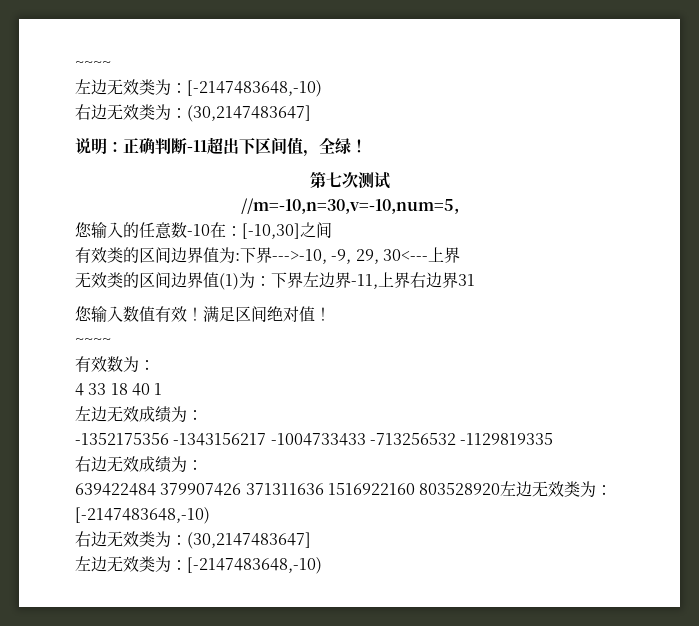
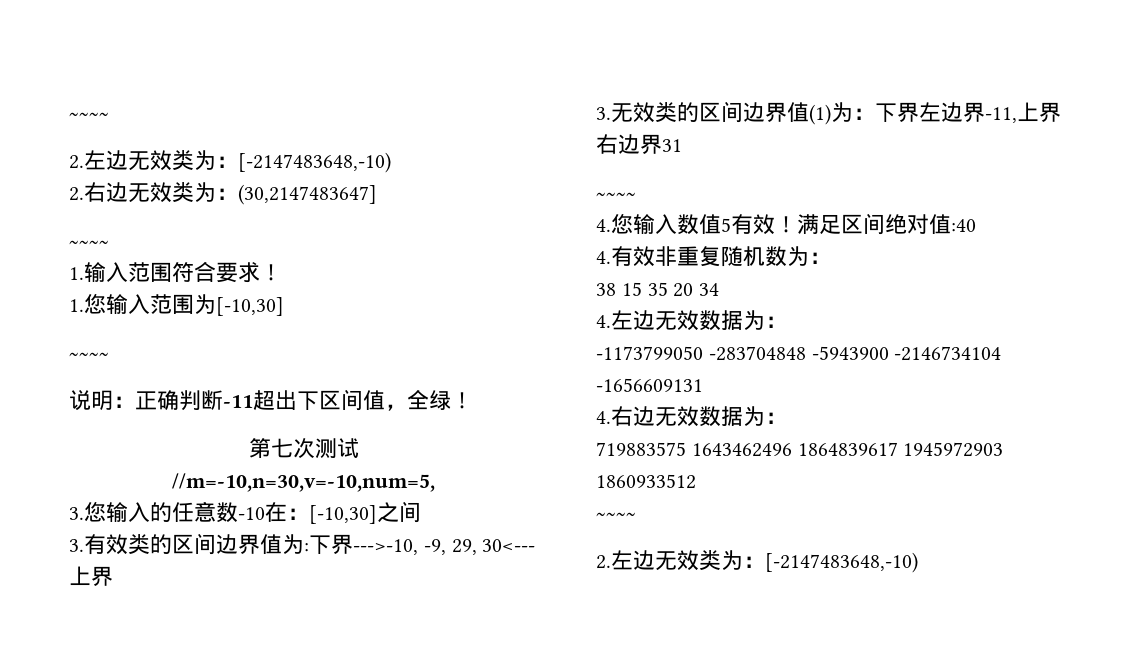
[75,61,111,68] [75,79,322,97] [75,104,311,122] ~~~~ // 左边无效类为：[-2147483648,-10) // 右边无效类为：(30,2147483647] -> [69,112,109,120] [69,150,391,173] [69,182,377,205] [69,240,109,248] [69,261,282,283] [69,293,284,316] [69,352,109,360] ~~~~ // 2.左边无效类为：[-2147483648,-10) // 2.右边无效类为：(30,2147483647] // ~~~~ // 1.输入范围符合要求！ // 1.您输入范围为[-10,30] // ~~~~
(459, 206) none -> [69,507,84,520] 3.
(332, 230) none -> [69,539,84,552] 3.
(460, 255) none -> [596,107,611,120] 3.
(475, 280) none -> [596,192,636,200] [596,219,611,232] ~~~~ // 4.
(155, 314) none -> [721,218,731,232] 5
[315,307,331,321] [75,338,111,345] [75,356,155,372] [75,383,163,396] [75,406,203,423] [75,433,554,446] [75,456,203,473] [75,481,613,497] [75,507,210,524] [75,531,311,549] [75,556,322,574] ！ // ~~~~ // 有效数为： // 4 33 18 40 1 // 左边无效成绩为： // -1352175356 -1343156217 -1004733433 -713256532 -1129819335 // 右边无效成绩为： // 639422484 379907426 371311636 1516922160 803528920左边无效类为：[-2147483648,-10) // 右边无效类为：(30,2147483647] // 左边无效类为：[-2147483648,-10) -> [951,219,976,232] [596,246,831,267] [596,282,720,297] [596,310,787,331] [596,346,1002,361] [596,378,703,392] [596,406,787,427] [596,442,1004,457] [596,474,696,489] [596,512,636,520] [596,550,918,573] :40 // 4.有效非重复随机数为： // 38 15 35 20 34 // 4.左边无效数据为： // -1173799050 -283704848 -5943900 -2146734104 -1656609131 // 4.右边无效数据为： // 719883575 1643462496 1864839617 1945972903 1860933512 // ~~~~ // 2.左边无效类为：[-2147483648,-10)

